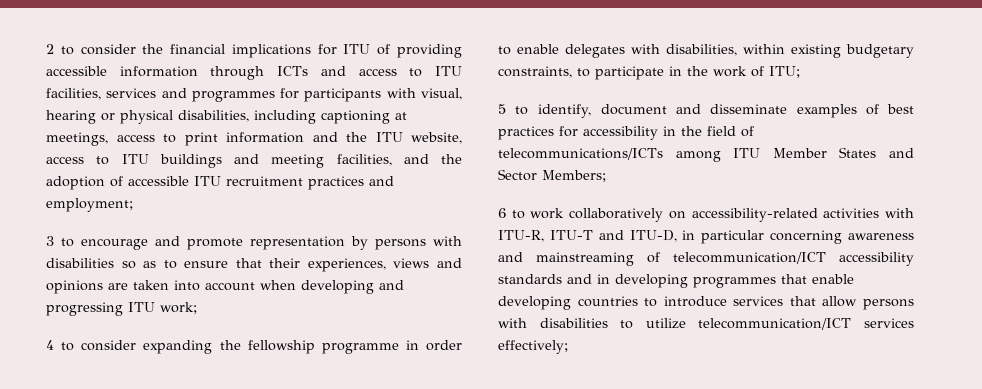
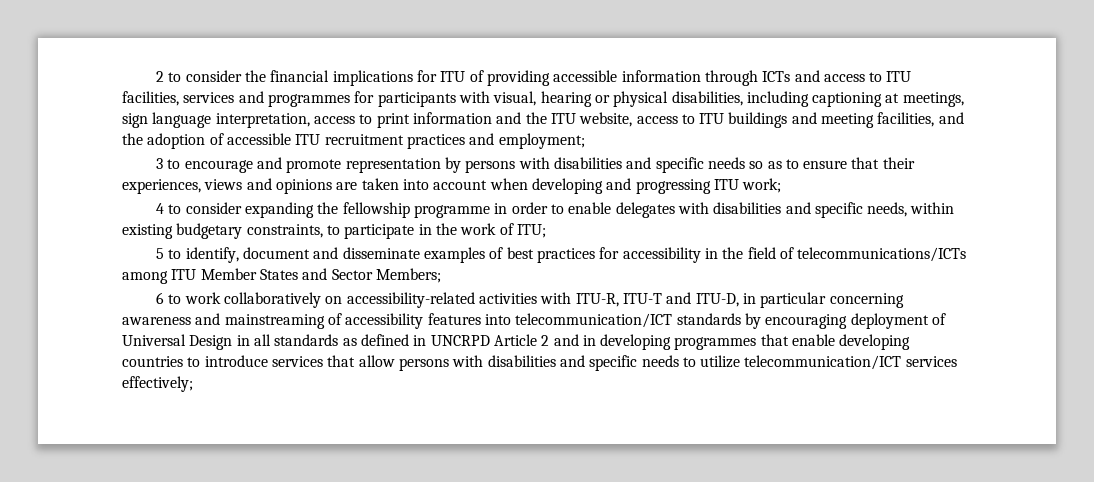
(108, 139) none -> [122,112,310,128] sign language interpretation,
(114, 263) none -> [626,157,745,173] and specific needs
[666,44,737,56] disabilities, -> [713,202,908,218] disabilities and specific needs,
[673,252,914,266] [498,274,562,284] telecommunication/ICT accessibility standards -> [345,313,946,329] [122,334,550,350] accessibility features into telecommunication/ICT standards by encouraging deployment of Universal Design in all standards as defined in UNCRPD Article 2
(608, 323) none -> [559,355,679,371] and specific needs

